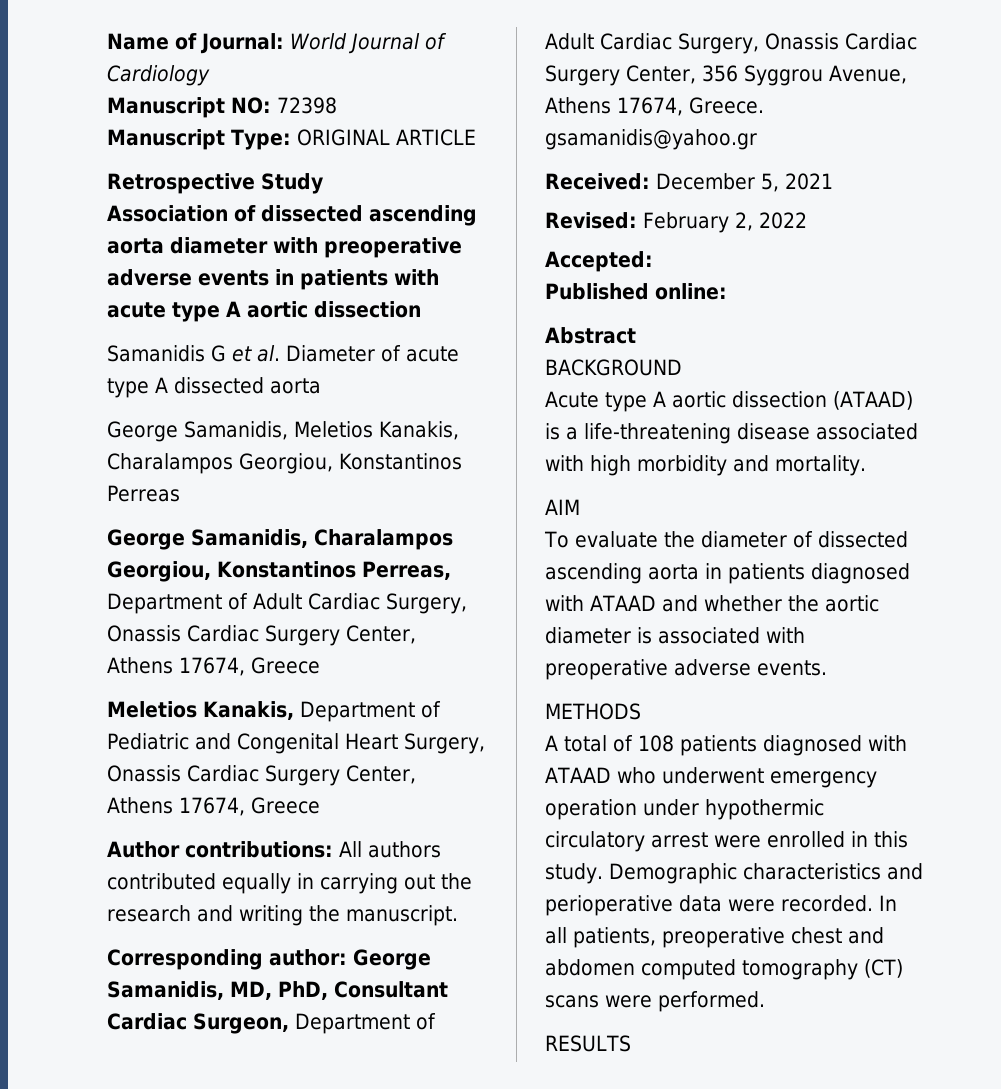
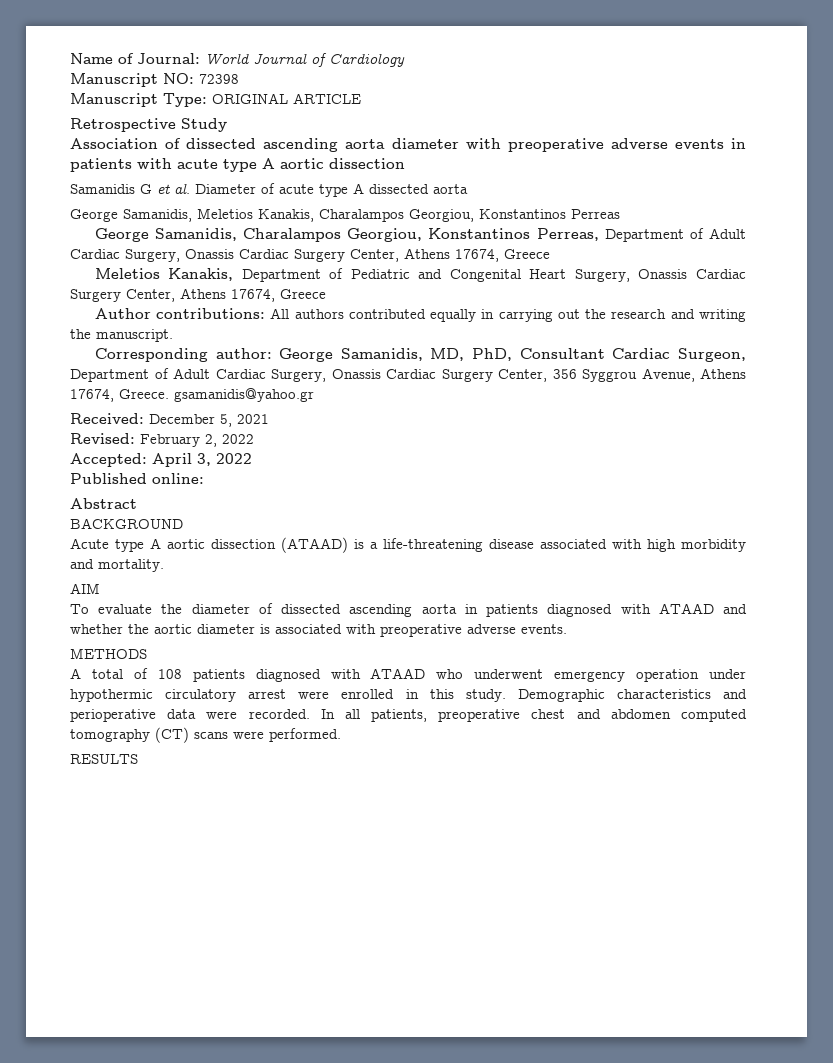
(653, 261) none -> [152,453,252,467] April 3, 2022

